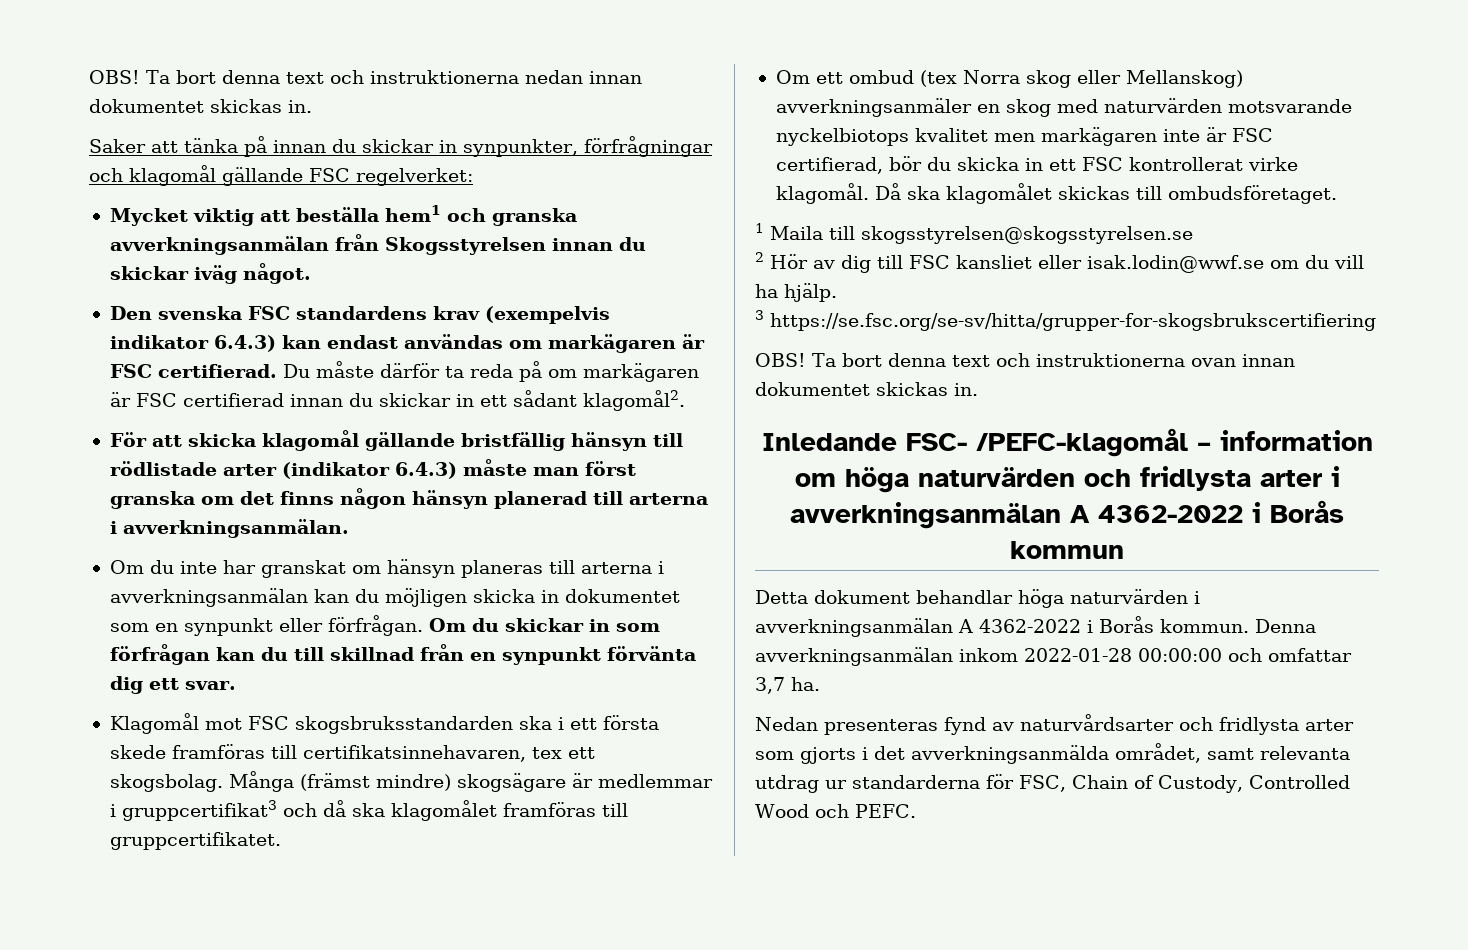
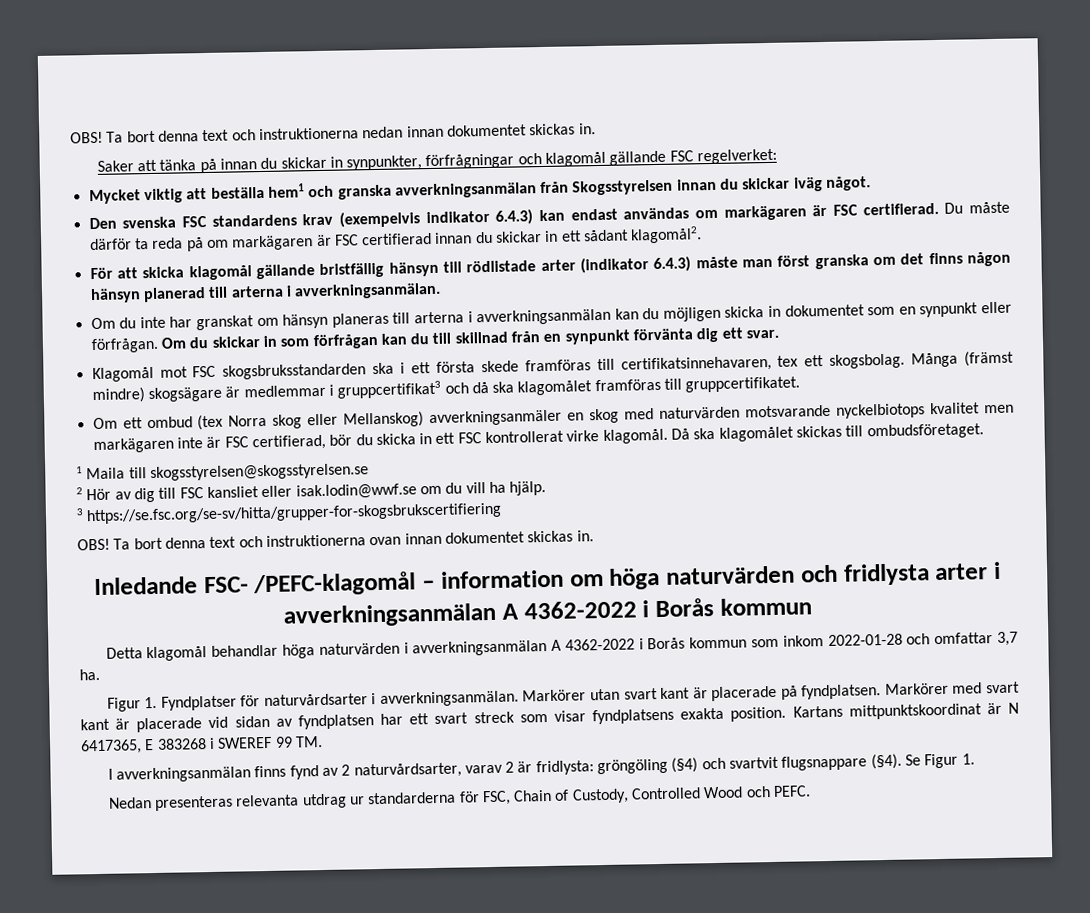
[814,590,910,604] dokument -> [146,646,208,662] klagomål
[1160,619,1316,633] [755,647,953,666] kommun. Denna avverkningsanmälan -> [689,636,780,649] kommun som
[1138,648,1222,662] 00:00:00 -> (903, 640) none
[755,714,1354,735] [755,743,1254,764] Nedan presenteras fynd av naturvårdsarter och fridlysta arter som gjorts i det avverkningsanmälda området, samt -> [106,681,1021,712] [80,702,1019,733] [80,736,323,755] [107,753,975,783] [108,795,233,812] Figur 1. Fyndplatser för naturvårdsarter i avverkningsanmälan. Markörer utan svart kant är placerade på fyndplatsen. Markörer med svart kant är placerade vid sidan av fyndplatsen har ett svart streck som visar fyndplatsens exakta position. Kartans mittpunktskoordinat är N 6417365, E 383268 i SWEREF 99 TM. // I avverkningsanmälan finns fynd av 2 naturvårdsarter, varav 2 är fridlysta: gröngöling (§4) och svartvit flugsnappare (§4). Se Figur 1. // Nedan presenteras

